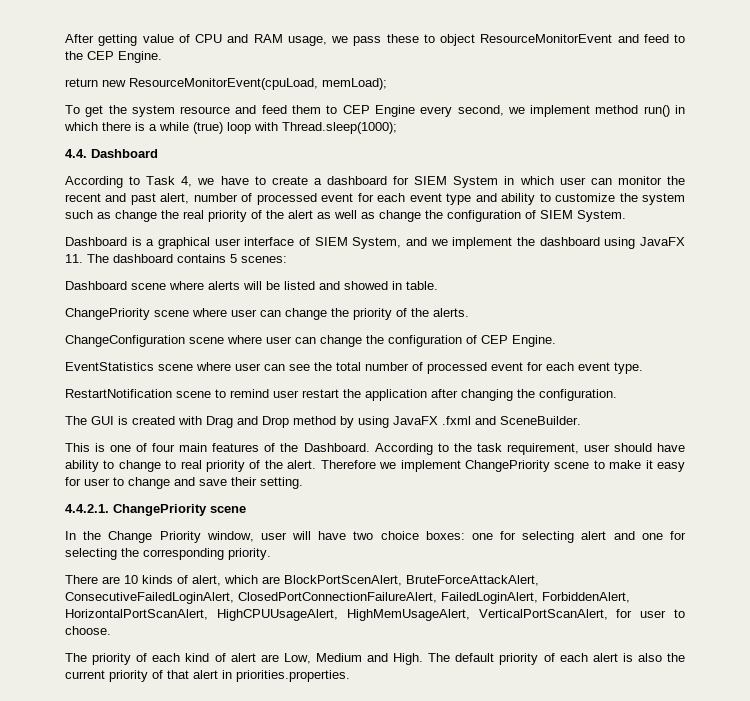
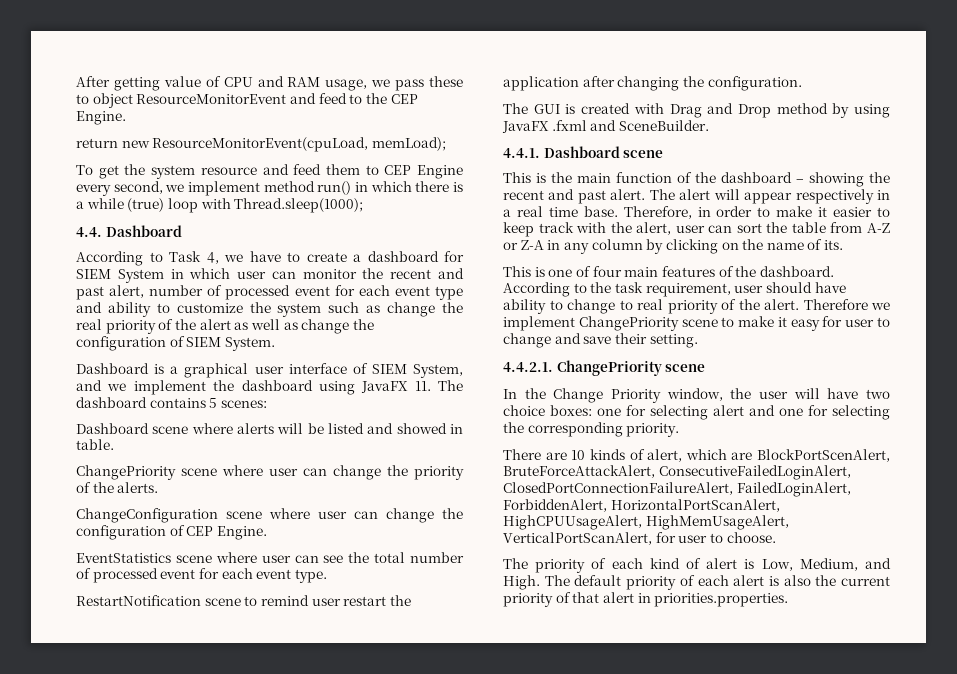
(581, 420) none -> [503,146,664,158] [503,172,890,187] [503,189,890,204] [503,206,890,219] [503,222,890,237] [503,239,844,254] // 4.4.1. Dashboard scene // This is the main function of the dashboard – showing the recent and past alert. The alert will appear respectively in a real time base. Therefore, in order to make it easier to keep track with the alert, user can sort the table from A-Z or Z-A in any column by clicking on the name of its.
[303,443,370,452] Dashboard. -> [759,266,834,277] dashboard.
(254, 536) none -> [730,388,752,399] the
[260,653,362,664] are Low, Medium -> [744,558,858,571] is Low, Medium,

